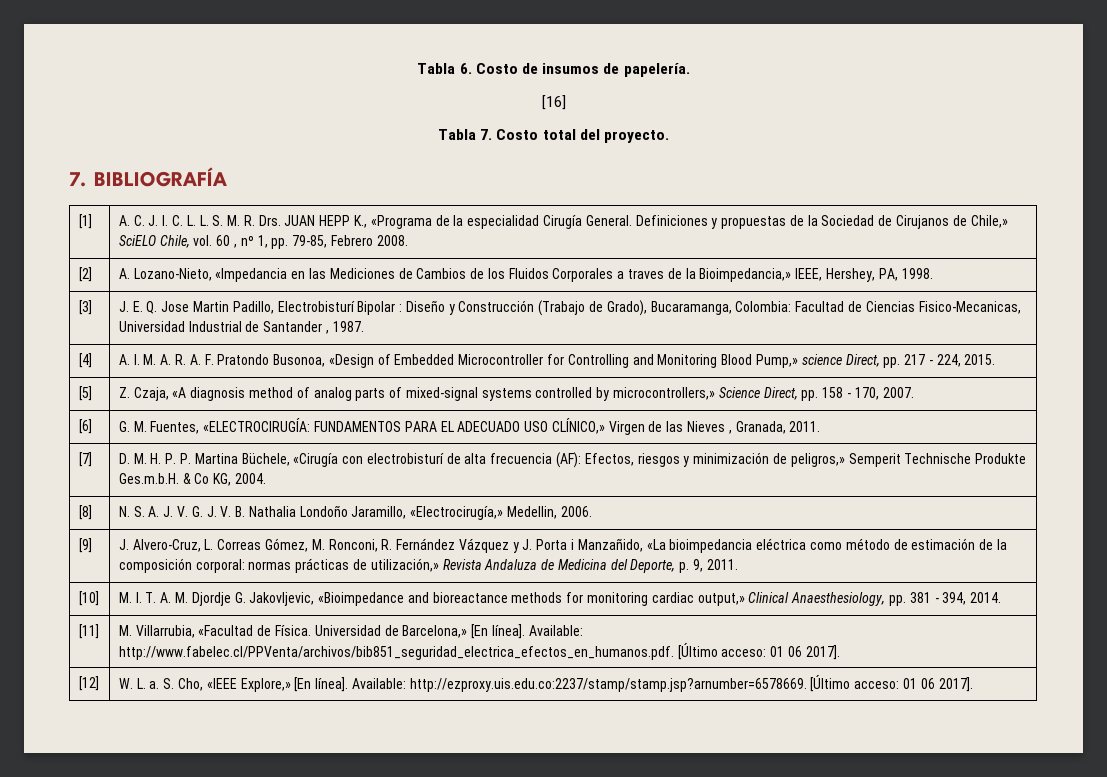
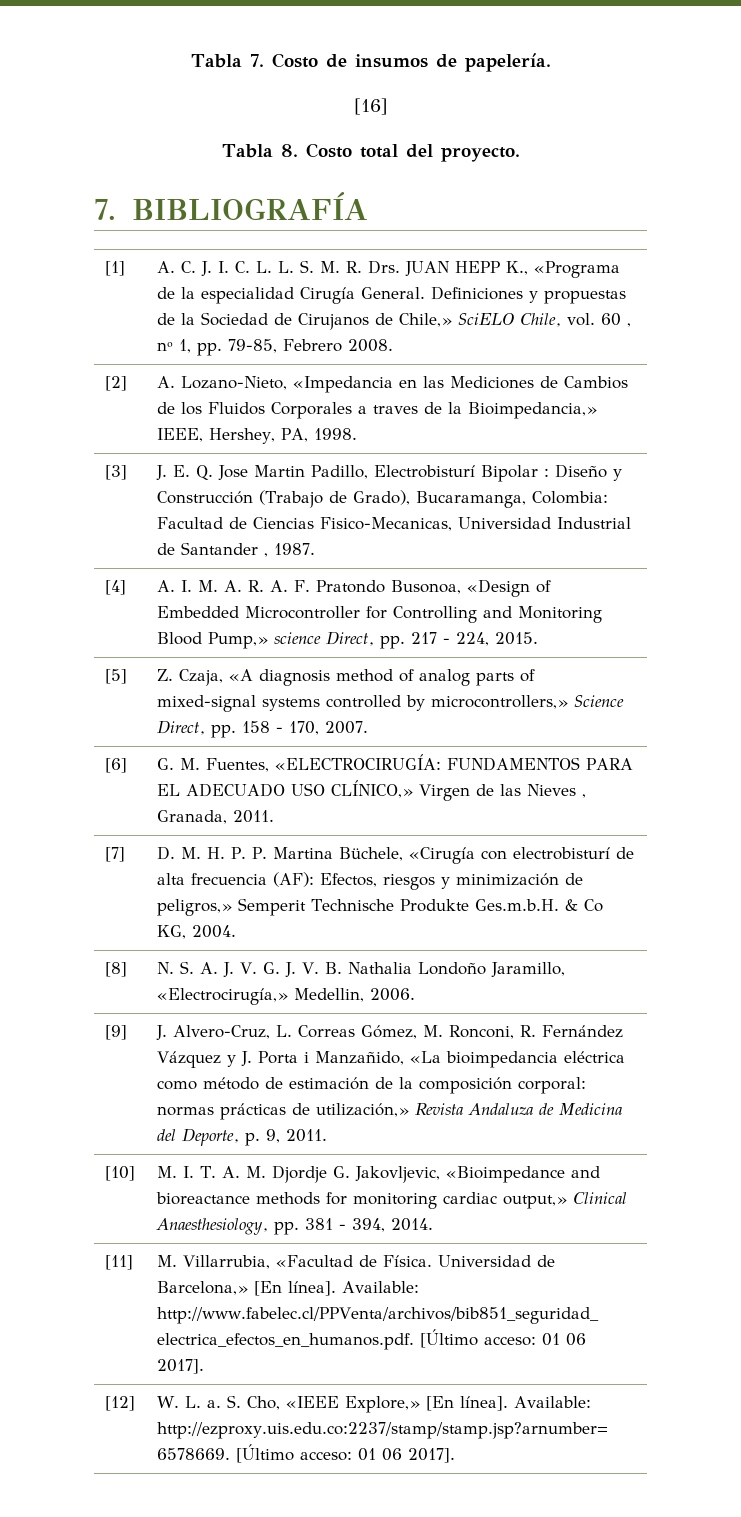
[417,63,472,74] Tabla 6. -> [190,54,264,68] Tabla 7.
[480,129,493,140] 7. -> [280,144,298,157] 8.

